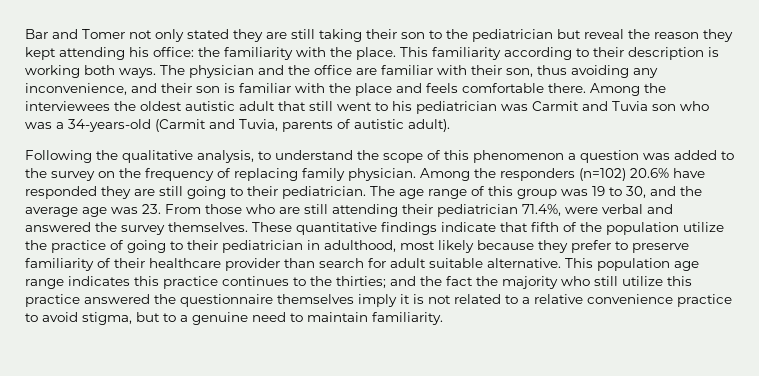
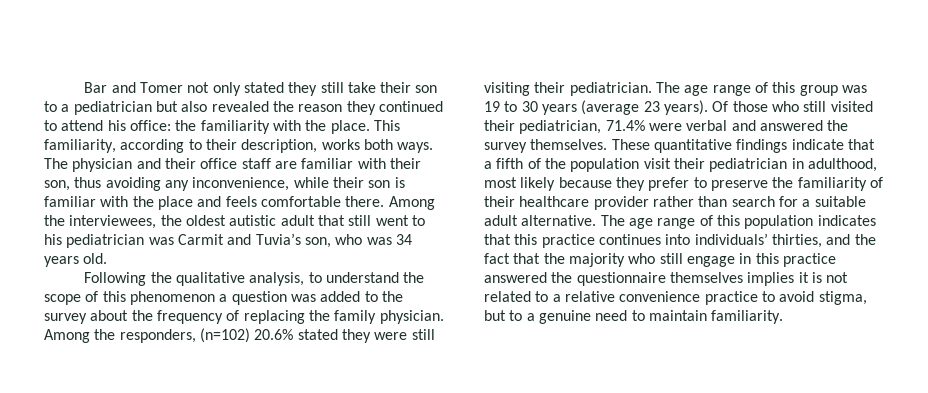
[266,29,362,42] are still taking -> [320,82,376,93] still take
[446,29,468,39] the -> [61,104,70,112] a
[584,29,624,39] reveal -> [181,101,269,112] also revealed
[25,47,125,60] kept attending -> [378,101,443,112] [44,120,104,131] continued to attend
[432,47,501,60] familiarity -> [44,139,116,153] familiarity,
[628,47,719,60] [25,65,80,78] description is working -> [241,139,360,153] description, works
[288,65,352,75] the office -> [164,158,271,169] their office staff
[131,83,157,93] and -> [293,177,329,188] while
[25,101,110,111] interviewees -> [69,215,157,229] interviewees,
[612,101,709,111] [25,119,450,132] Tuvia son who was a 34-years-old (Carmit and Tuvia, parents of autistic adult). -> [255,233,412,248] [44,253,108,267] Tuvia’s son, who was 34 years old.
[98,171,115,178] on -> [90,310,129,321] about
(298, 174) none -> [308,310,330,321] the
[500,168,575,181] responders -> [119,329,196,343] responders,
[673,168,705,178] [25,186,243,199] have responded they are still going to -> [297,329,435,343] [484,82,530,96] stated they were still visiting
[626,186,702,198] [25,204,561,217] 30, and the average age was 23. From those who are still attending their pediatrician 71.4%, -> [521,100,873,115] [484,120,645,134] 30 years (average 23 years). Of those who still visited their pediatrician, 71.4%
(528, 227) none -> [484,161,492,169] a
[683,222,724,232] [25,240,183,253] utilize the practice of going to -> [643,158,671,169] visit
(689, 248) none -> [772,177,794,188] the
(280, 264) none -> [652,196,694,207] rather
[390,258,699,271] [25,276,386,289] adult suitable alternative. This population age range indicates this practice continues to the thirties; -> [802,196,866,207] [484,215,876,229] [484,233,822,248] a suitable adult alternative. The age range of this population indicates that this practice continues into individuals’ thirties,
(473, 281) none -> [513,253,541,264] that
[622,276,663,286] utilize -> [686,253,752,267] engage in
[358,294,397,307] imply -> [747,272,795,286] implies

